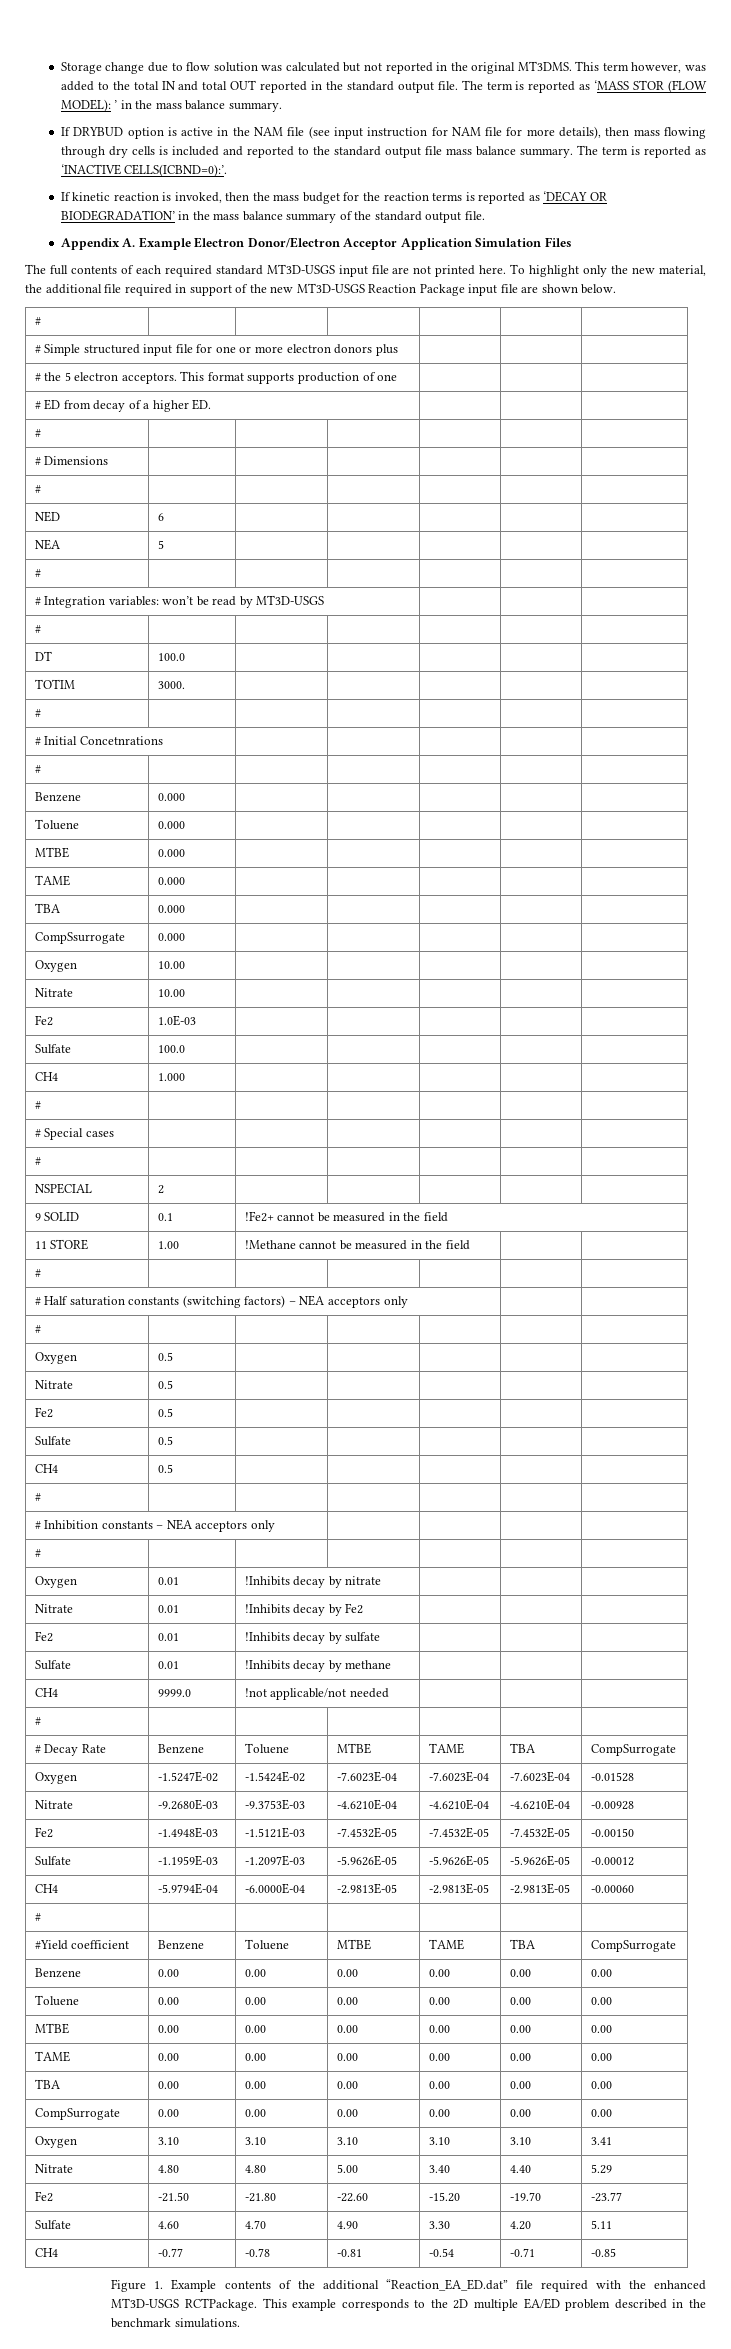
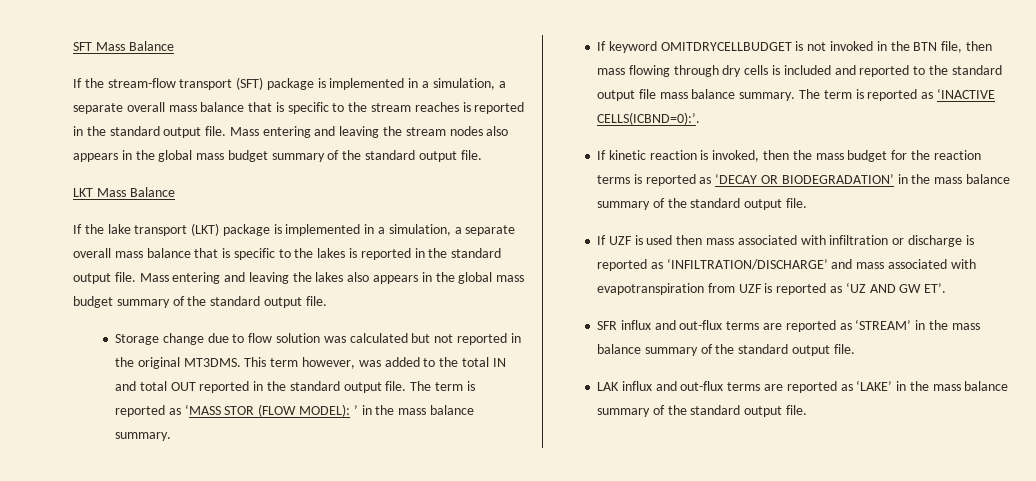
(60, 68) none -> [73,41,174,51] [73,77,506,90] [73,102,525,114] [73,126,509,138] [73,150,482,162] [73,187,175,197] [73,223,516,236] [73,248,502,260] [73,272,525,284] [73,296,327,308] SFT Mass Balance // If the stream-flow transport (SFT) package is implemented in a simulation, a separate overall mass balance that is specific to the stream reaches is reported in the standard output file. Mass entering and leaving the stream nodes also appears in the global mass budget summary of the standard output file. // LKT Mass Balance // If the lake transport (LKT) package is implemented in a simulation, a separate overall mass balance that is specific to the lakes is reported in the standard output file. Mass entering and leaving the lakes also appears in the global mass budget summary of the standard output file. //
[73,126,602,139] DRYBUD option is active in the NAM file (see input instruction for NAM file for more details), -> [608,41,963,53] keyword OMITDRYCELLBUDGET is not invoked in the BTN file,
[60,237,572,250] [25,264,706,277] [25,283,617,296] [34,316,41,326] [34,344,398,356] [34,371,398,384] [34,399,212,412] [34,428,41,438] [34,456,109,466] [34,484,41,494] [34,511,60,522] [157,513,164,521] [34,539,60,550] [157,540,164,549] [34,568,41,578] [34,595,325,608] [34,624,41,634] [34,651,52,661] [157,653,185,661] [34,679,75,689] [157,681,185,689] [34,708,41,718] [34,736,163,746] [34,764,41,774] [34,792,81,802] [157,793,185,801] [34,819,79,830] [157,821,185,829] [34,847,69,858] [157,849,185,857] [34,875,70,886] [157,877,185,885] [34,903,60,913] [157,905,185,913] [34,932,125,944] [157,933,185,941] [34,960,77,972] [157,961,185,969] [34,988,73,997] [157,989,185,997] [34,1015,53,1026] [157,1015,196,1026] [34,1044,71,1054] [157,1045,185,1053] [34,1072,58,1081] [157,1073,185,1081] [34,1100,41,1110] [34,1128,114,1140] [34,1156,41,1166] [34,1183,92,1194] [157,1185,164,1194] [34,1212,80,1221] [157,1213,173,1221] [244,1211,448,1222] [34,1239,89,1250] [157,1241,179,1249] [244,1240,470,1250] [34,1268,41,1278] [34,1295,408,1308] [34,1324,41,1334] [34,1352,77,1364] [157,1352,173,1361] [34,1380,73,1389] [157,1380,173,1389] [34,1407,53,1418] [157,1408,173,1417] [34,1436,71,1446] [157,1436,173,1445] [34,1464,58,1473] [157,1464,173,1473] [34,1492,41,1502] [34,1519,275,1532] [34,1548,41,1558] [34,1576,77,1588] [157,1577,179,1585] [244,1576,382,1588] [34,1604,73,1613] [157,1605,179,1613] [244,1603,364,1616] [34,1631,53,1642] [157,1633,179,1641] [244,1632,381,1644] [34,1660,71,1670] [157,1661,179,1669] [244,1660,392,1672] [34,1688,58,1697] [157,1689,191,1697] [244,1688,389,1700] [34,1716,41,1726] [34,1744,106,1756] [157,1744,204,1754] [244,1743,289,1754] [336,1743,371,1754] [428,1743,464,1754] [509,1743,535,1753] [590,1744,676,1756] [34,1772,77,1784] [157,1771,218,1782] [244,1771,305,1782] [336,1771,397,1782] [428,1771,489,1782] [509,1771,570,1782] [590,1772,634,1782] [34,1800,73,1809] [157,1799,218,1810] [244,1799,305,1810] [336,1799,397,1810] [428,1799,489,1810] [509,1799,570,1810] [590,1801,634,1810] [34,1827,53,1838] [157,1827,218,1838] [244,1827,305,1838] [336,1827,397,1838] [428,1827,489,1838] [509,1827,570,1838] [590,1828,634,1837] [34,1856,71,1866] [157,1855,218,1866] [244,1855,305,1866] [336,1855,397,1866] [428,1855,489,1866] [509,1855,570,1866] [590,1857,634,1866] [34,1884,58,1893] [157,1883,218,1894] [244,1883,305,1894] [336,1883,397,1894] [428,1883,489,1894] [509,1883,570,1894] [590,1885,634,1893] [34,1912,41,1922] [34,1940,130,1950] [157,1940,204,1950] [244,1939,289,1950] [336,1939,371,1950] [428,1939,464,1950] [509,1939,535,1949] [590,1940,676,1952] [34,1968,81,1978] [157,1969,179,1977] [244,1969,266,1977] [336,1969,358,1977] [428,1969,450,1977] [509,1969,531,1977] [590,1969,612,1977] [34,1995,79,2006] [157,1997,179,2005] [244,1997,266,2005] [336,1997,358,2005] [428,1997,450,2005] [509,1997,531,2005] [590,1997,612,2005] [34,2023,69,2034] [157,2025,179,2033] [244,2025,266,2033] [336,2025,358,2033] [428,2025,450,2033] [509,2025,531,2033] [590,2025,612,2033] [34,2051,70,2062] [157,2053,179,2061] [244,2053,266,2061] [336,2053,358,2061] [428,2053,450,2061] [509,2053,531,2061] [590,2053,612,2061] [34,2079,60,2089] [157,2081,179,2089] [244,2081,266,2089] [336,2081,358,2089] [428,2081,450,2089] [509,2081,531,2089] [590,2081,612,2089] [34,2108,120,2120] [157,2109,179,2117] [244,2109,266,2117] [336,2109,358,2117] [428,2109,450,2117] [509,2109,531,2117] [590,2109,612,2117] [34,2136,77,2148] [157,2137,179,2145] [244,2137,266,2145] [336,2137,358,2145] [428,2137,450,2145] [509,2137,531,2145] [590,2137,612,2145] [34,2164,73,2173] [157,2165,179,2173] [244,2165,266,2173] [336,2164,358,2173] [428,2165,450,2173] [509,2165,531,2173] [590,2164,612,2174] [34,2191,53,2202] [157,2192,189,2202] [244,2193,276,2202] [336,2193,368,2202] [428,2192,460,2202] [509,2192,541,2201] [590,2192,622,2202] [34,2220,71,2230] [157,2221,179,2229] [244,2220,266,2229] [336,2221,358,2229] [428,2221,450,2229] [509,2221,531,2230] [590,2220,612,2229] [34,2248,58,2257] [157,2248,183,2257] [244,2248,270,2257] [336,2249,362,2257] [428,2248,454,2257] [509,2248,535,2257] [590,2248,616,2257] [111,2279,706,2292] [111,2298,706,2311] [111,2318,240,2328] Appendix A. Example Electron Donor/Electron Acceptor Application Simulation Files // The full contents of each required standard MT3D-USGS input file are not printed here. To highlight only the new material, the additional file required in support of the new MT3D-USGS Reaction Package input file are shown below. // # | | | | | | // # Simple structured input file for one or more electron donors plus | | | // # the 5 electron acceptors. This format supports production of one | | | // # ED from decay of a higher ED. | | | // # | | | | | | // # Dimensions | | | | | | // # | | | | | | // NED | 6 | | | | | // NEA | 5 | | | | | // # | | | | | | // # Integration variables: won’t be read by MT3D-USGS | | | // # | | | | | | // DT | 100.0 | | | | | // TOTIM | 3000. | | | | | // # | | | | | | // # Initial Concetnrations | | | | | // # | | | | | | // Benzene | 0.000 | | | | | // Toluene | 0.000 | | | | | // MTBE | 0.000 | | | | | // TAME | 0.000 | | | | | // TBA | 0.000 | | | | | // CompSsurrogate | 0.000 | | | | | // Oxygen | 10.00 | | | | | // Nitrate | 10.00 | | | | | // Fe2 | 1.0E-03 | | | | | // Sulfate | 100.0 | | | | | // CH4 | 1.000 | | | | | // # | | | | | | // # Special cases | | | | | | // # | | | | | | // NSPECIAL | 2 | | | | | // 9 SOLID | 0.1 | !Fe2+ cannot be measured in the field // 11 STORE | 1.00 | !Methane cannot be measured in the field | | // # | | | | | | // # Half saturation constants (switching factors) – NEA acceptors only | | // # | | | | | | // Oxygen | 0.5 | | | | | // Nitrate | 0.5 | | | | | // Fe2 | 0.5 | | | | | // Sulfate | 0.5 | | | | | // CH4 | 0.5 | | | | | // # | | | | | | // # Inhibition constants – NEA acceptors only | | | | // # | | | | | | // Oxygen | 0.01 | !Inhibits decay by nitrate | | | // Nitrate | 0.01 | !Inhibits decay by Fe2 | | | // Fe2 | 0.01 | !Inhibits decay by sulfate | | | // Sulfate | 0.01 | !Inhibits decay by methane | | | // CH4 | 9999.0 | !not applicable/not needed | | | // # | | | | | | // # Decay Rate | Benzene | Toluene | MTBE | TAME | TBA | CompSurrogate // Oxygen | -1.5247E-02 | -1.5424E-02 | -7.6023E-04 | -7.6023E-04 | -7.6023E-04 | -0.01528 // Nitrate | -9.2680E-03 | -9.3753E-03 | -4.6210E-04 | -4.6210E-04 | -4.6210E-04 | -0.00928 // Fe2 | -1.4948E-03 | -1.5121E-03 | -7.4532E-05 | -7.4532E-05 | -7.4532E-05 | -0.00150 // Sulfate | -1.1959E-03 | -1.2097E-03 | -5.9626E-05 | -5.9626E-05 | -5.9626E-05 | -0.00012 // CH4 | -5.9794E-04 | -6.0000E-04 | -2.9813E-05 | -2.9813E-05 | -2.9813E-05 | -0.00060 // # | | | | | | // #Yield coefficient | Benzene | Toluene | MTBE | TAME | TBA | CompSurrogate // Benzene | 0.00 | 0.00 | 0.00 | 0.00 | 0.00 | 0.00 // Toluene | 0.00 | 0.00 | 0.00 | 0.00 | 0.00 | 0.00 // MTBE | 0.00 | 0.00 | 0.00 | 0.00 | 0.00 | 0.00 // TAME | 0.00 | 0.00 | 0.00 | 0.00 | 0.00 | 0.00 // TBA | 0.00 | 0.00 | 0.00 | 0.00 | 0.00 | 0.00 // CompSurrogate | 0.00 | 0.00 | 0.00 | 0.00 | 0.00 | 0.00 // Oxygen | 3.10 | 3.10 | 3.10 | 3.10 | 3.10 | 3.41 // Nitrate | 4.80 | 4.80 | 5.00 | 3.40 | 4.40 | 5.29 // Fe2 | -21.50 | -21.80 | -22.60 | -15.20 | -19.70 | -23.77 // Sulfate | 4.60 | 4.70 | 4.90 | 3.30 | 4.20 | 5.11 // CH4 | -0.77 | -0.78 | -0.81 | -0.54 | -0.71 | -0.85 // Figure 1. Example contents of the additional “Reaction_EA_ED.dat” file required with the enhanced MT3D-USGS RCTPackage. This example corresponds to the 2D multiple EA/ED problem described in the benchmark simulations. -> [597,235,974,247] [597,258,976,271] [597,282,947,295] [597,319,980,332] [597,344,855,356] [597,380,1009,393] [597,405,808,417] If UZF is used then mass associated with infiltration or discharge is reported as ‘INFILTRATION/DISCHARGE’ and mass associated with evapotranspiration from UZF is reported as ‘UZ AND GW ET’. // SFR influx and out-flux terms are reported as ‘STREAM’ in the mass balance summary of the standard output file. // LAK influx and out-flux terms are reported as ‘LAKE’ in the mass balance summary of the standard output file.

